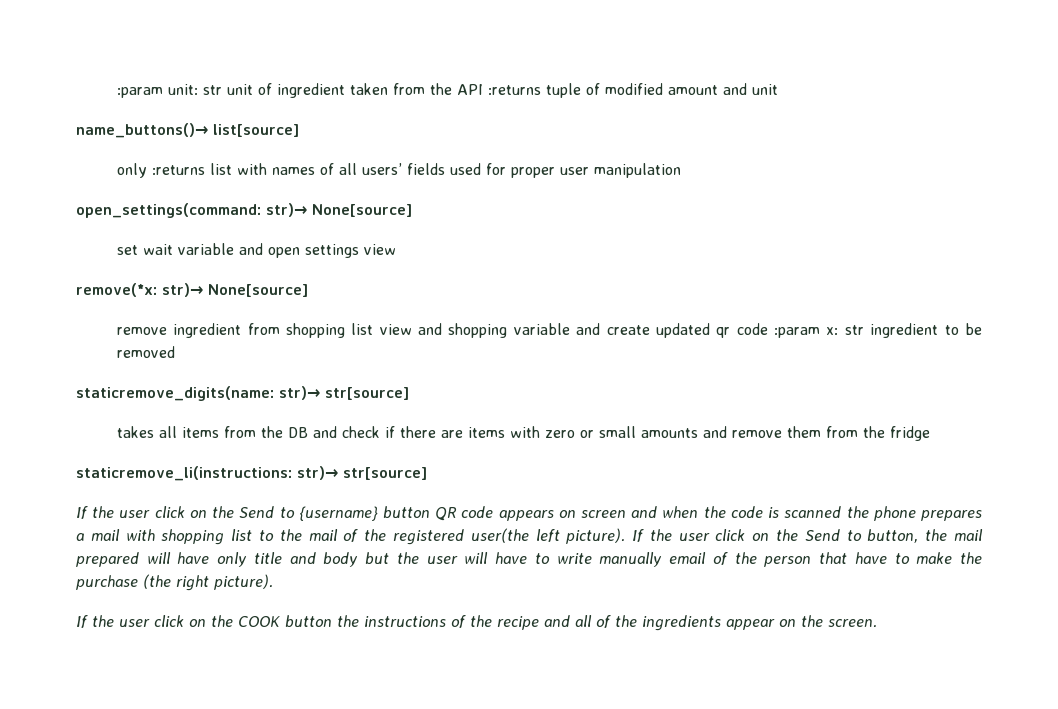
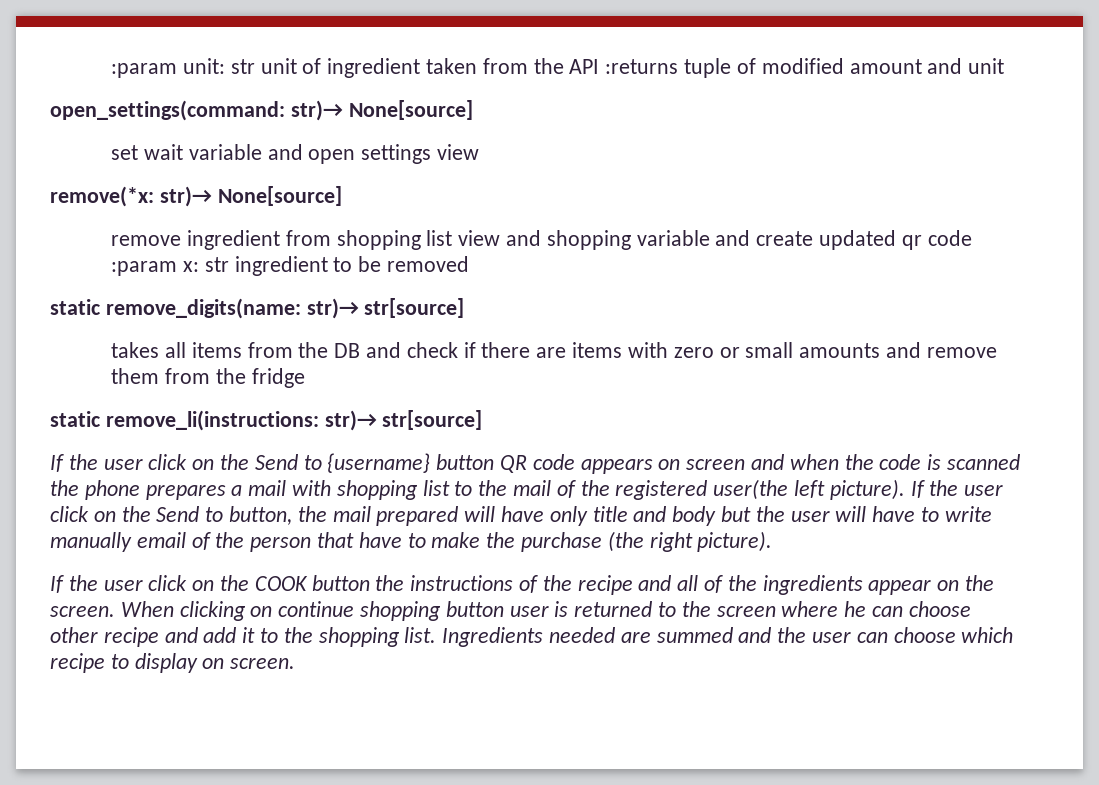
[76,123,299,138] [116,163,681,178] // name_buttons()→ list[source] // only :returns list with names of all users’ fields used for proper user manipulation -> (1005, 66) none
[76,386,274,401] staticremove_digits(name: -> [50,298,301,319] static remove_digits(name:
[76,466,292,481] staticremove_li(instructions: -> [50,410,319,431] static remove_li(instructions:
(877, 623) none -> [120,601,971,621] [50,627,1014,647] [50,653,296,673] When clicking on continue shopping button user is returned to the screen where he can choose other recipe and add it to the shopping list. Ingredients needed are summed and the user can choose which recipe to display on screen.

